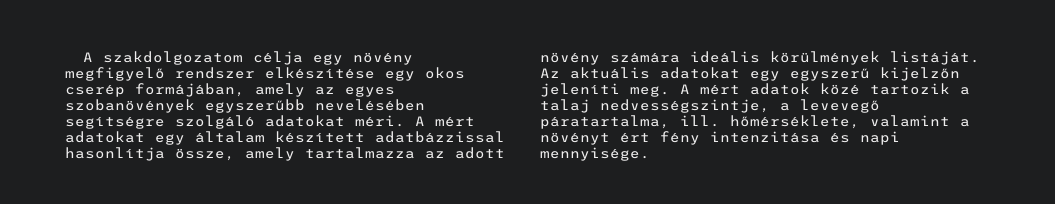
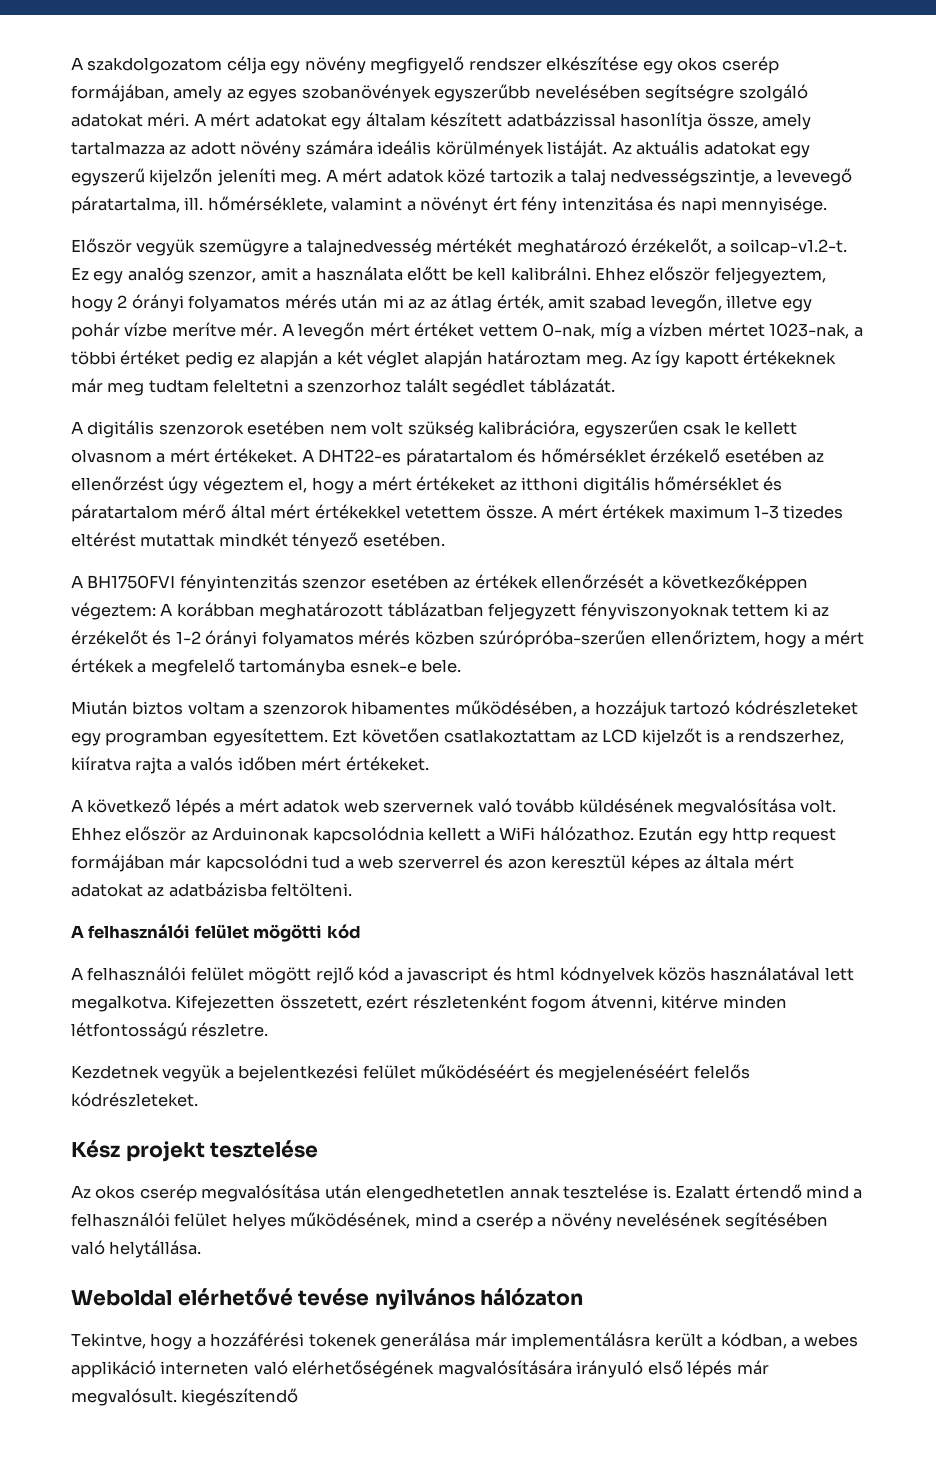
(650, 154) none -> [71,238,848,256] [71,266,826,284] [71,294,812,312] [71,322,863,340] [71,350,837,368] [71,378,615,396] [71,420,798,438] [71,448,825,466] [71,476,783,494] [71,504,844,522] [71,532,445,550] [71,574,809,592] [71,602,830,620] [71,630,865,648] [71,658,462,676] [71,700,858,718] [71,728,845,746] [71,756,429,774] [71,798,837,816] [71,826,837,844] [71,854,794,872] [71,882,353,897] [71,924,361,942] [71,966,854,984] [71,994,787,1012] [71,1022,269,1040] [71,1064,750,1082] [71,1092,198,1107] [71,1140,319,1162] [71,1184,863,1202] [71,1212,828,1230] [71,1240,202,1258] [71,1288,584,1310] [71,1332,859,1350] [71,1360,769,1378] [71,1388,299,1406] // Először vegyük szemügyre a talajnedvesség mértékét meghatározó érzékelőt, a soilcap-v1.2-t. Ez egy analóg szenzor, amit a használata előtt be kell kalibrálni. Ehhez először feljegyeztem, hogy 2 órányi folyamatos mérés után mi az az átlag érték, amit szabad levegőn, illetve egy pohár vízbe merítve mér. A levegőn mért értéket vettem 0-nak, míg a vízben mértet 1023-nak, a többi értéket pedig ez alapján a két véglet alapján határoztam meg. Az így kapott értékeknek már meg tudtam feleltetni a szenzorhoz talált segédlet táblázatát. // A digitális szenzorok esetében nem volt szükség kalibrációra, egyszerűen csak le kellett olvasnom a mért értékeket. A DHT22-es páratartalom és hőmérséklet érzékelő esetében az ellenőrzést úgy végeztem el, hogy a mért értékeket az itthoni digitális hőmérséklet és páratartalom mérő által mért értékekkel vetettem össze. A mért értékek maximum 1-3 tizedes eltérést mutattak mindkét tényező esetében. // A BH1750FVI fényintenzitás szenzor esetében az értékek ellenőrzését a következőképpen végeztem: A korábban meghatározott táblázatban feljegyzett fényviszonyoknak tettem ki az érzékelőt és 1-2 órányi folyamatos mérés közben szúrópróba-szerűen ellenőriztem, hogy a mért értékek a megfelelő tartományba esnek-e bele. // Miután biztos voltam a szenzorok hibamentes működésében, a hozzájuk tartozó kódrészleteket egy programban egyesítettem. Ezt követően csatlakoztattam az LCD kijelzőt is a rendszerhez, kiíratva rajta a valós időben mért értékeket. // A következő lépés a mért adatok web szervernek való tovább küldésének megvalósítása volt. Ehhez először az Arduinonak kapcsolódnia kellett a WiFi hálózathoz. Ezután egy http request formájában már kapcsolódni tud a web szerverrel és azon keresztül képes az általa mért adatokat az adatbázisba feltölteni. // A felhasználói felület mögötti kód // A felhasználói felület mögött rejlő kód a javascript és html kódnyelvek közös használatával lett megalkotva. Kifejezetten összetett, ezért részletenként fogom átvenni, kitérve minden létfontosságú részletre. // Kezdetnek vegyük a bejelentkezési felület működéséért és megjelenéséért felelős kódrészleteket. // Kész projekt tesztelése // Az okos cserép megvalósítása után elengedhetetlen annak tesztelése is. Ezalatt értendő mind a felhasználói felület helyes működésének, mind a cserép a növény nevelésének segítésében való helytállása. // Weboldal elérhetővé tevése nyilvános hálózaton // Tekintve, hogy a hozzáférési tokenek generálása már implementálásra került a kódban, a webes applikáció interneten való elérhetőségének magvalósítására irányuló első lépés már megvalósult. kiegészítendő

